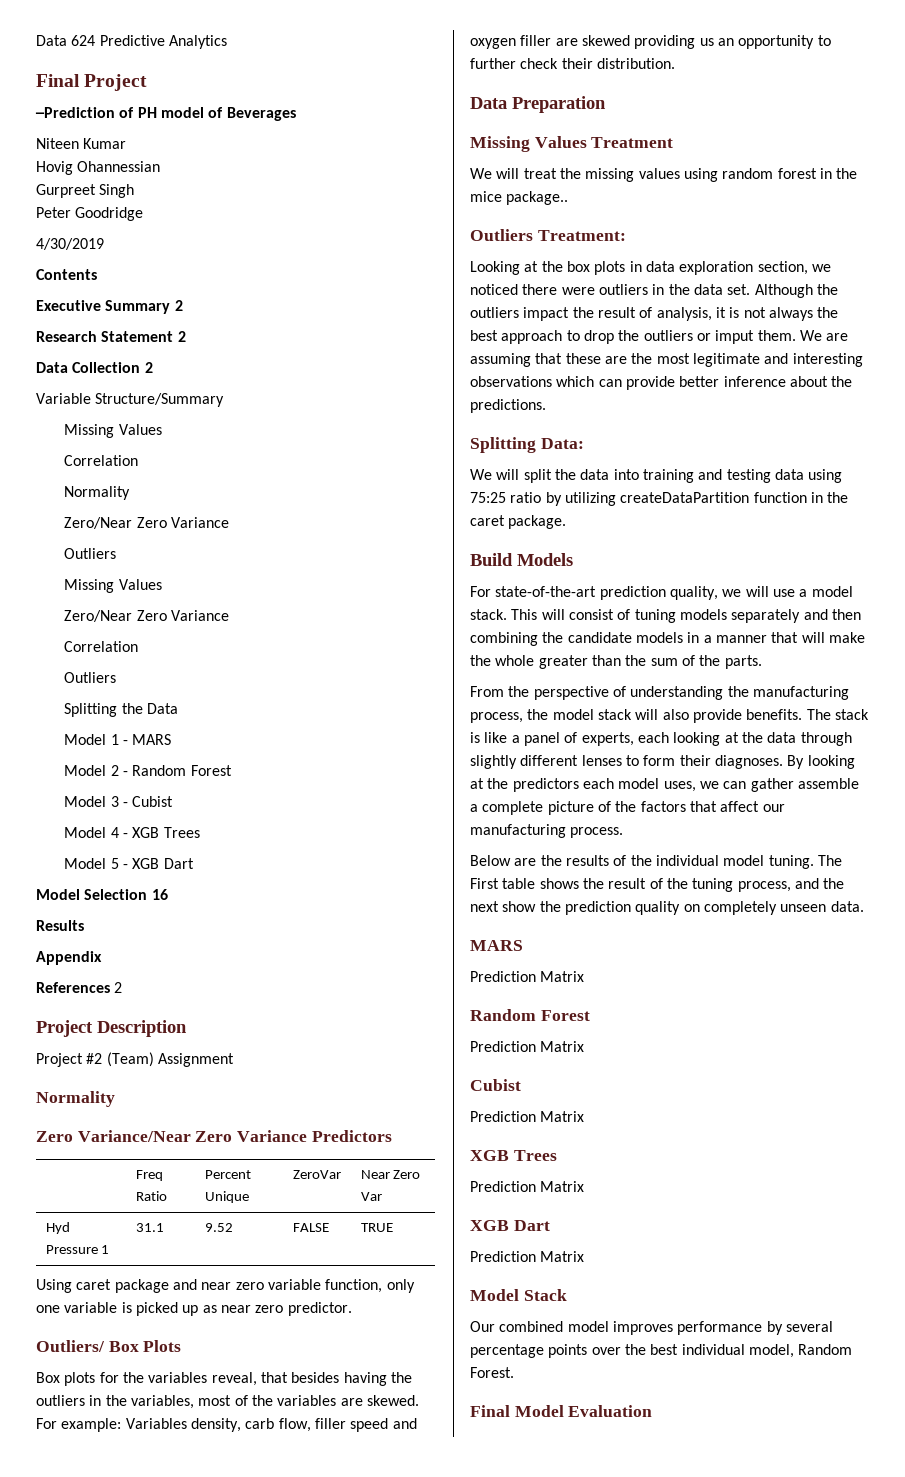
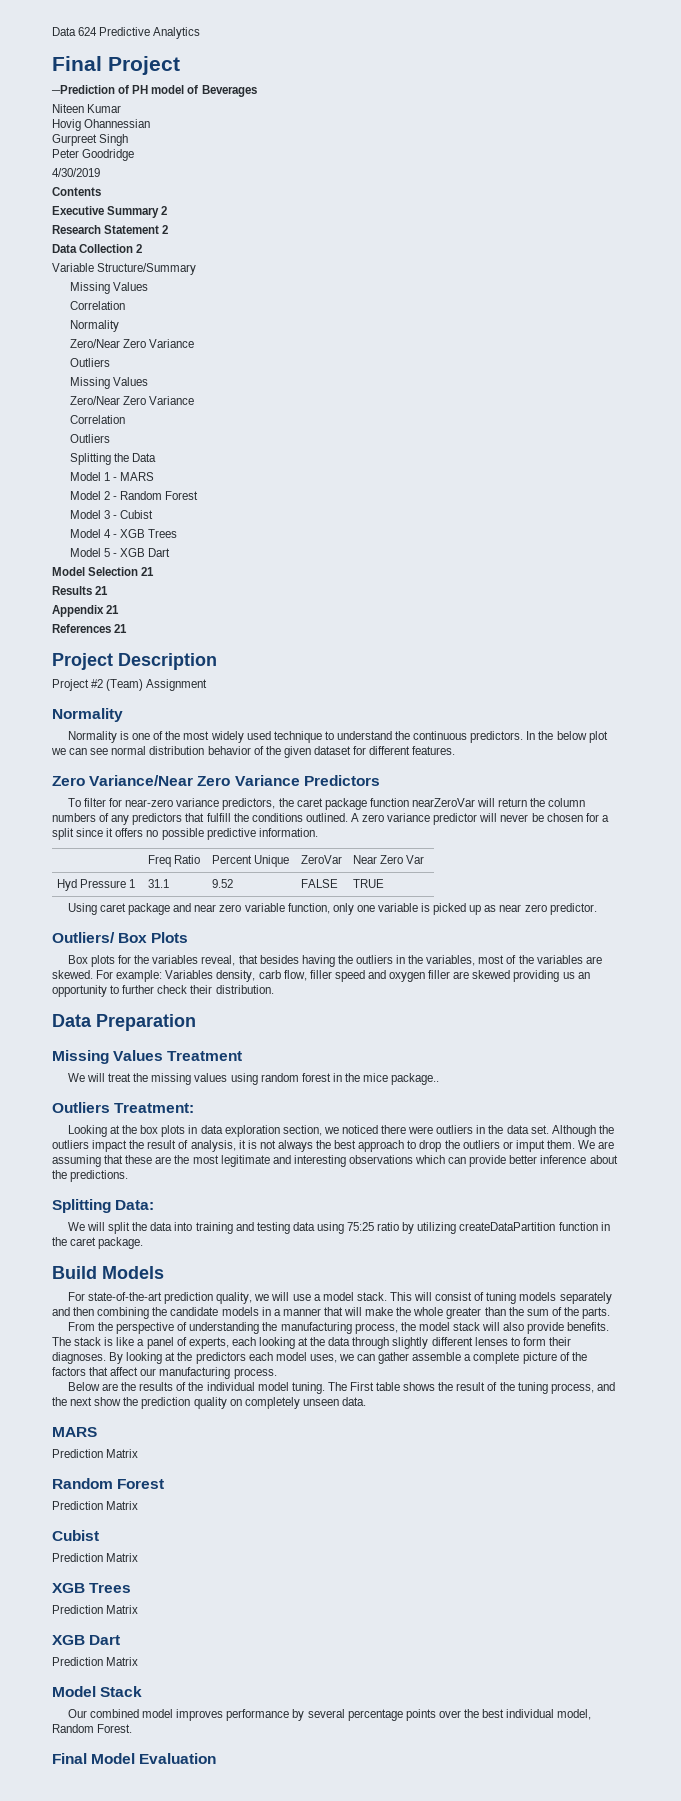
[151,889,168,900] 16 -> [141,567,155,576] 21
(84, 925) none -> [95,586,109,595] 21
(102, 958) none -> [106,605,120,614] 21
[114,982,123,993] 2 -> [114,624,128,633] 21
(115, 1099) none -> [67,731,608,743] [51,746,456,758] // Normality is one of the most widely used technique to understand the continuous predictors. In the below plot we can see normal distribution behavior of the given dataset for different features.
(392, 1136) none -> [67,798,586,810] [52,813,609,825] [52,828,318,840] // To filter for near-zero variance predictors, the caret package function nearZeroVar will return the column numbers of any predictors that fulfill the conditions outlined. A zero variance predictor will never be chosen for a split since it offers no possible predictive information.

